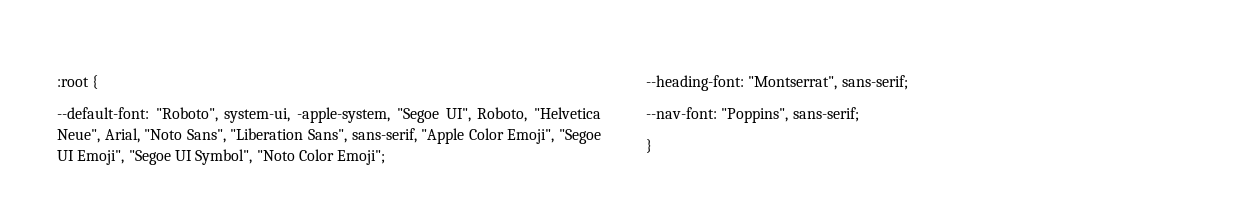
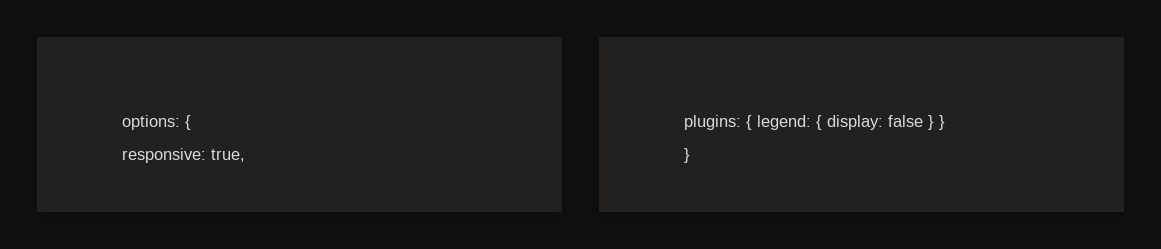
[57,77,89,87] :root -> [122,115,180,130] options:
[57,107,601,123] [57,128,602,144] [57,149,386,165] [646,75,908,91] [646,107,859,123] --default-font: "Roboto", system-ui, -apple-system, "Segoe UI", Roboto, "Helvetica Neue", Arial, "Noto Sans", "Liberation Sans", sans-serif, "Apple Color Emoji", "Segoe UI Emoji", "Segoe UI Symbol", "Noto Color Emoji"; // --heading-font: "Montserrat", sans-serif; // --nav-font: "Poppins", sans-serif; -> [122,148,245,163] [684,115,945,130] responsive: true, // plugins: { legend: { display: false } }

